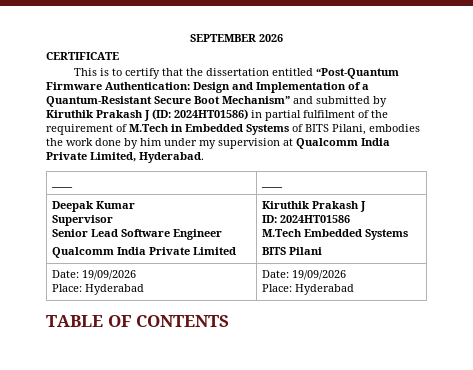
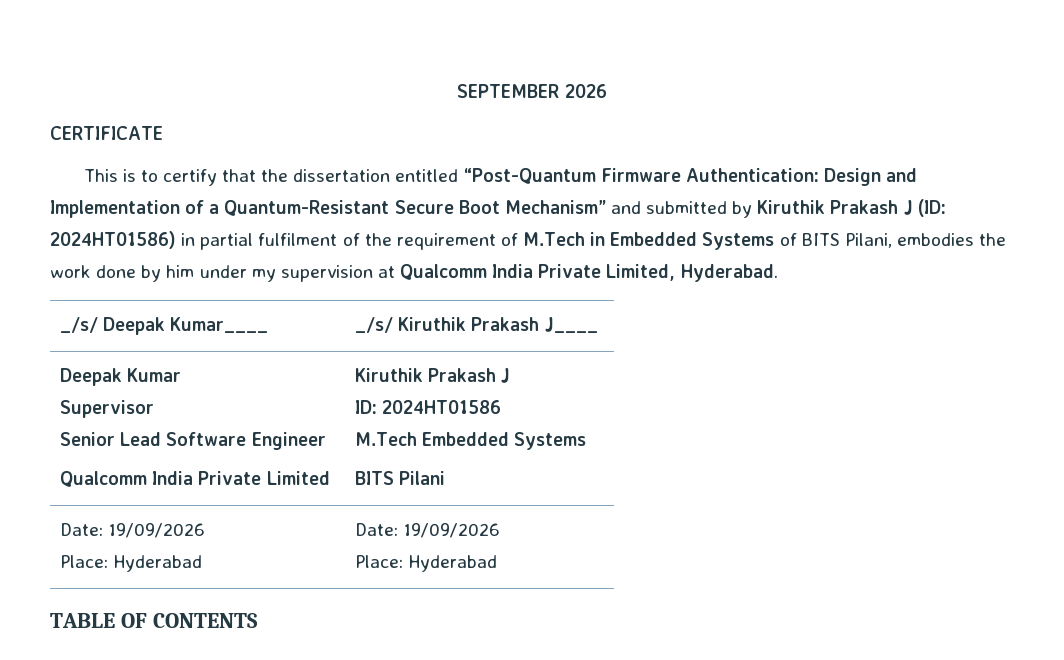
[51,186,74,188] [261,186,284,188] ____ | ____ -> [60,317,269,335] [355,317,598,333] _/s/ Deepak Kumar____ | _/s/ Kiruthik Prakash J____

